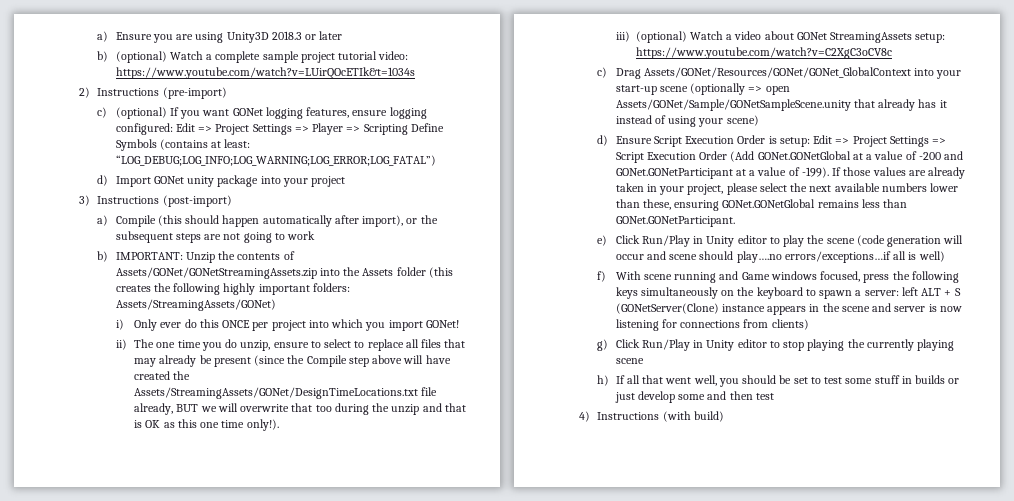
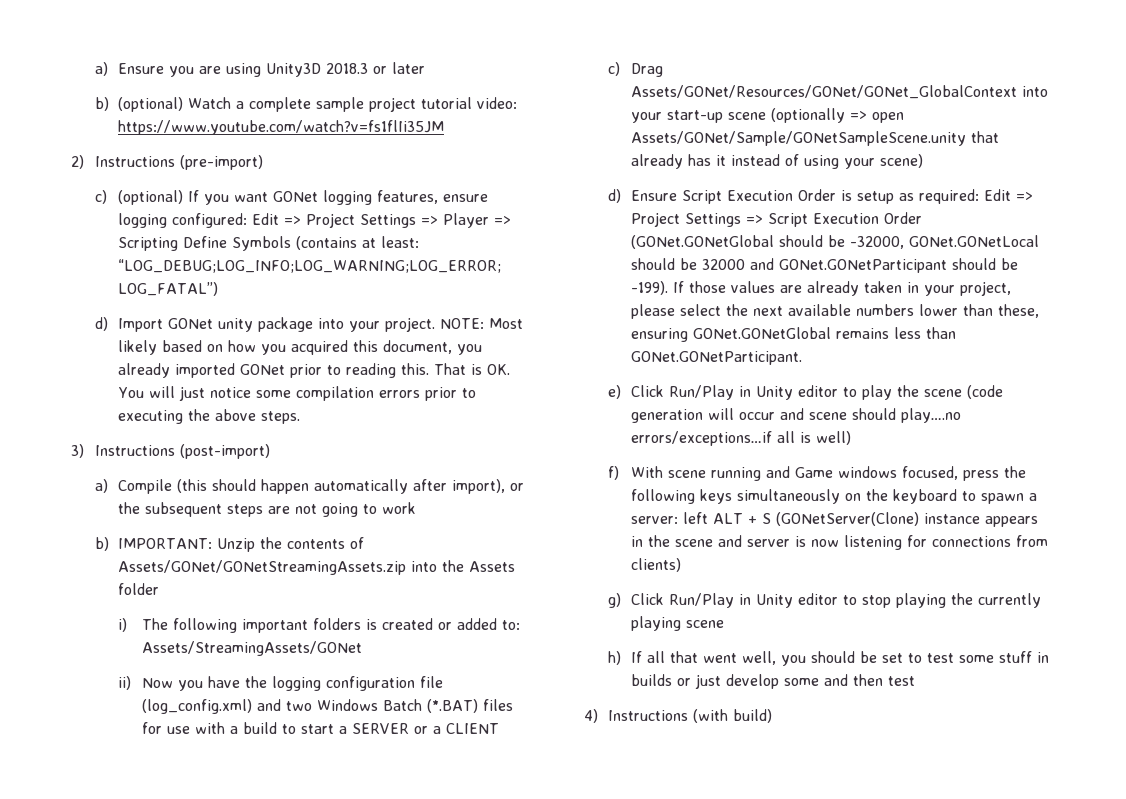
[115,67,415,79] https://www.youtube.com/watch?v=LUirQOcETIk&t=1034s -> [118,120,445,135] https://www.youtube.com/watch?v=fs1flIi35JM
[311,176,346,187] project -> [385,317,524,332] [118,340,483,355] [118,363,511,378] [118,386,477,401] [118,409,301,424] project. NOTE: Most likely based on how you acquired this document, you already imported GONet prior to reading this. That is OK. You will just notice some compilation errors prior to executing the above steps.
[428,267,453,278] [115,283,350,295] [115,299,276,311] [115,319,459,331] [115,339,466,351] [134,355,451,367] [134,371,191,380] [134,387,438,399] [134,403,466,415] [134,419,279,431] [615,31,946,43] [635,47,892,59] (this creates the following highly important folders: Assets/StreamingAssets/GONet) // i) Only ever do this ONCE per project into which you import GONet! // ii) The one time you do unzip, ensure to select to replace all files that may already be present (since the Compile step above will have created the Assets/StreamingAssets/GONet/DesignTimeLocations.txt file already, BUT we will overwrite that too during the unzip and that is OK as this one time only!). // iii) (optional) Watch a video about GONet StreamingAssets setup: https://www.youtube.com/watch?v=C2XgC3oCV8c -> [118,618,520,633] [141,641,362,656] [118,676,443,691] [141,699,513,714] [141,722,499,734] // i) The following important folders is created or added to: Assets/StreamingAssets/GONet // ii) Now you have the logging configuration file (log_config.xml) and two Windows Batch (*.BAT) files for use with a build to start a SERVER or a CLIENT
[779,137,810,147] setup: -> [857,189,980,204] setup as required:
[730,151,964,162] [615,167,800,179] (Add GONet.GONetGlobal at a value of -200 and GONet.GONetParticipant at a value of -> [631,235,1040,249] [631,258,1019,273] (GONet.GONetGlobal should be -32000, GONet.GONetLocal should be 32000 and GONet.GONetParticipant should be

